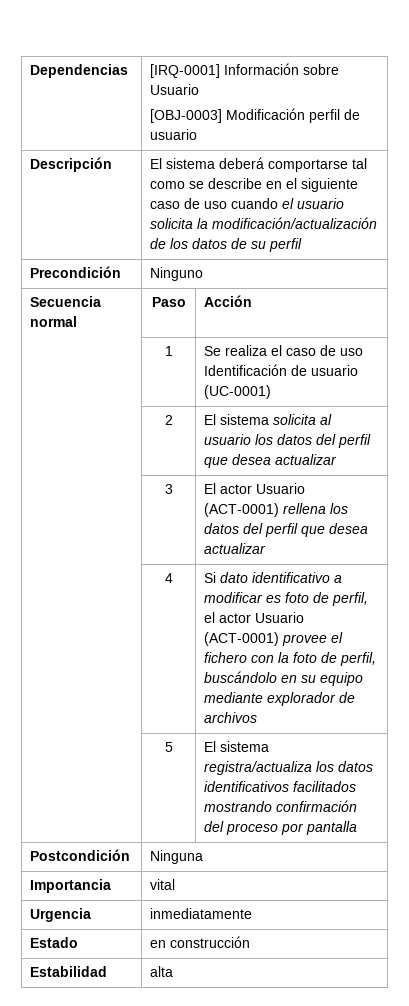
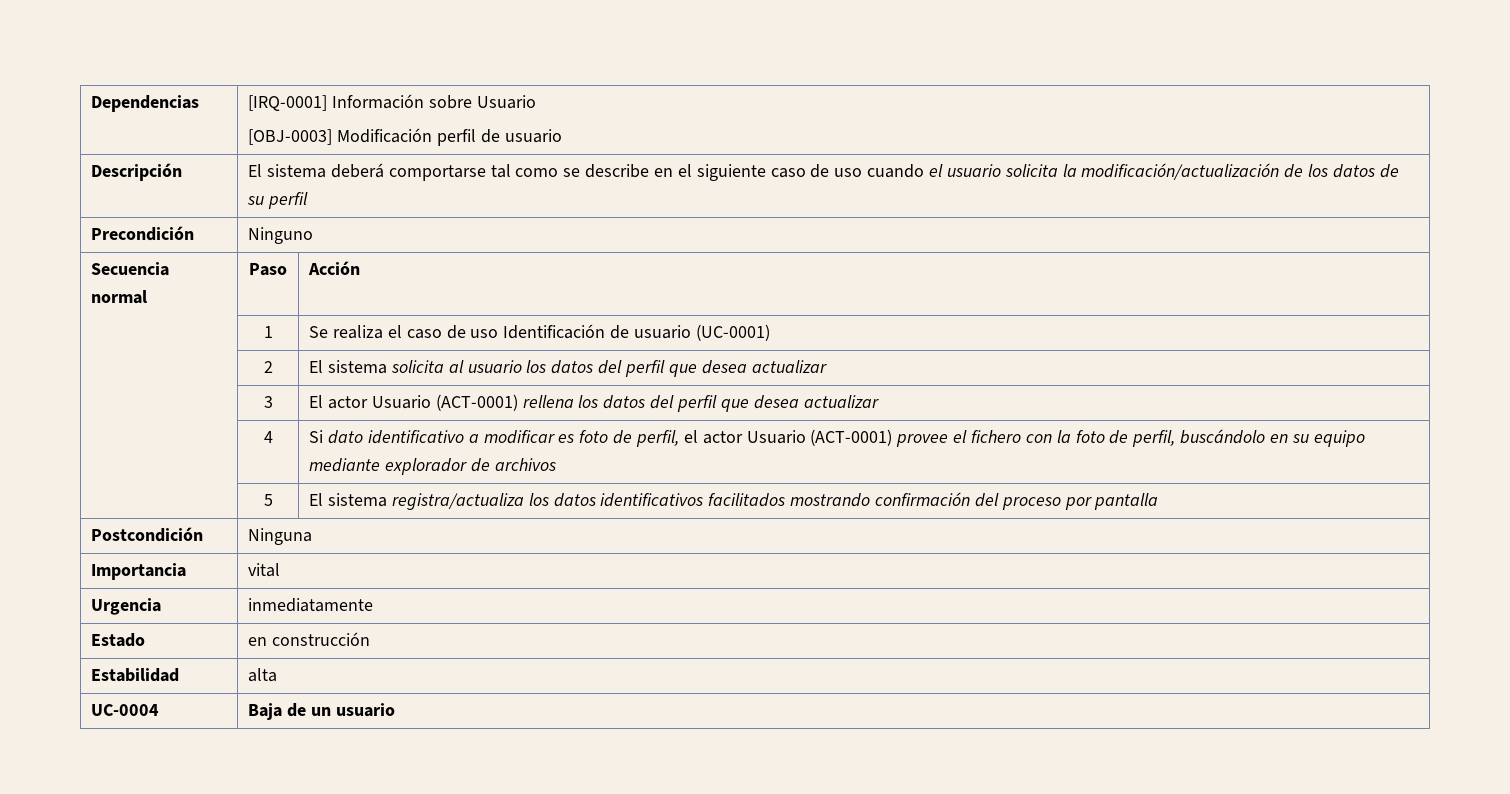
(174, 971) none -> [91,704,160,716] [248,703,395,720] // UC-0004 | Baja de un usuario

